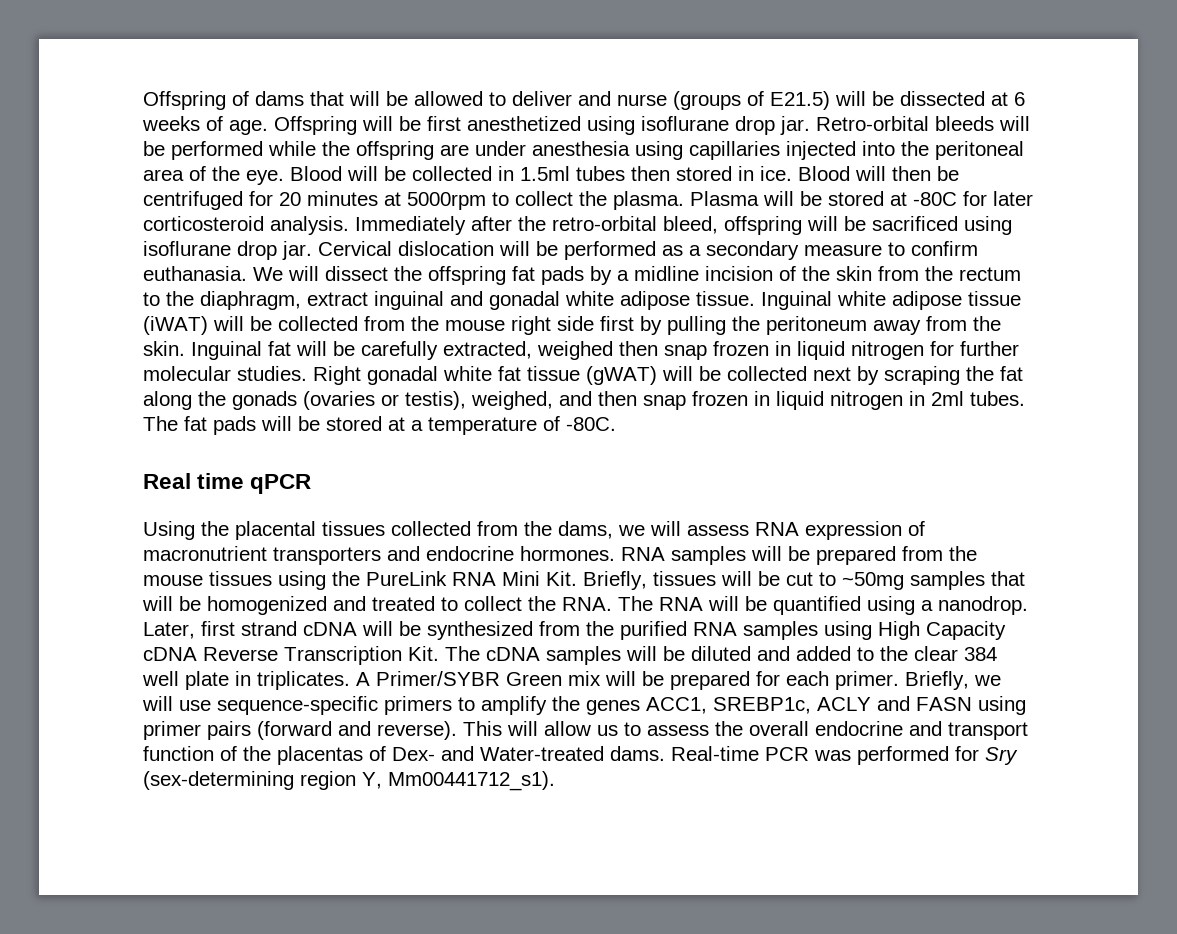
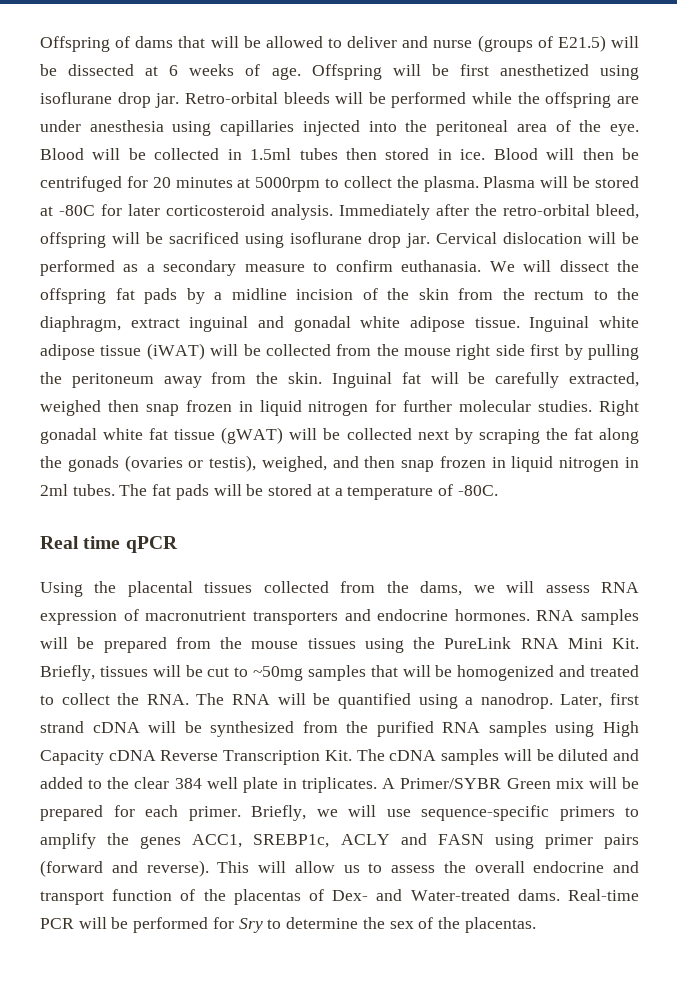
[814,750,851,761] was -> [78,917,129,929] will be
[143,771,555,791] (sex-determining region Y, Mm00441712_s1). -> [267,917,536,933] to determine the sex of the placentas.

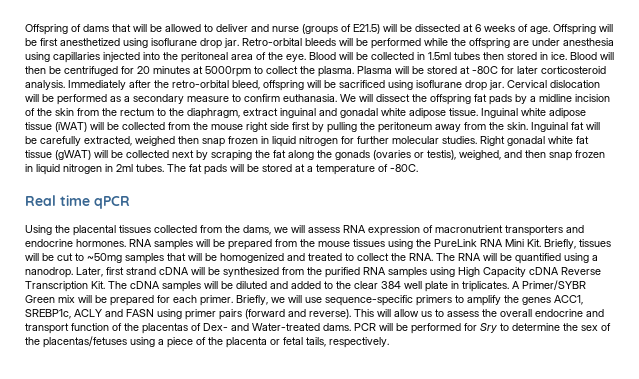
[568,889,639,901] Real-time -> (351, 327) none
[464,917,536,933] placentas. -> [43,336,389,348] placentas/fetuses using a piece of the placenta or fetal tails, respectively.

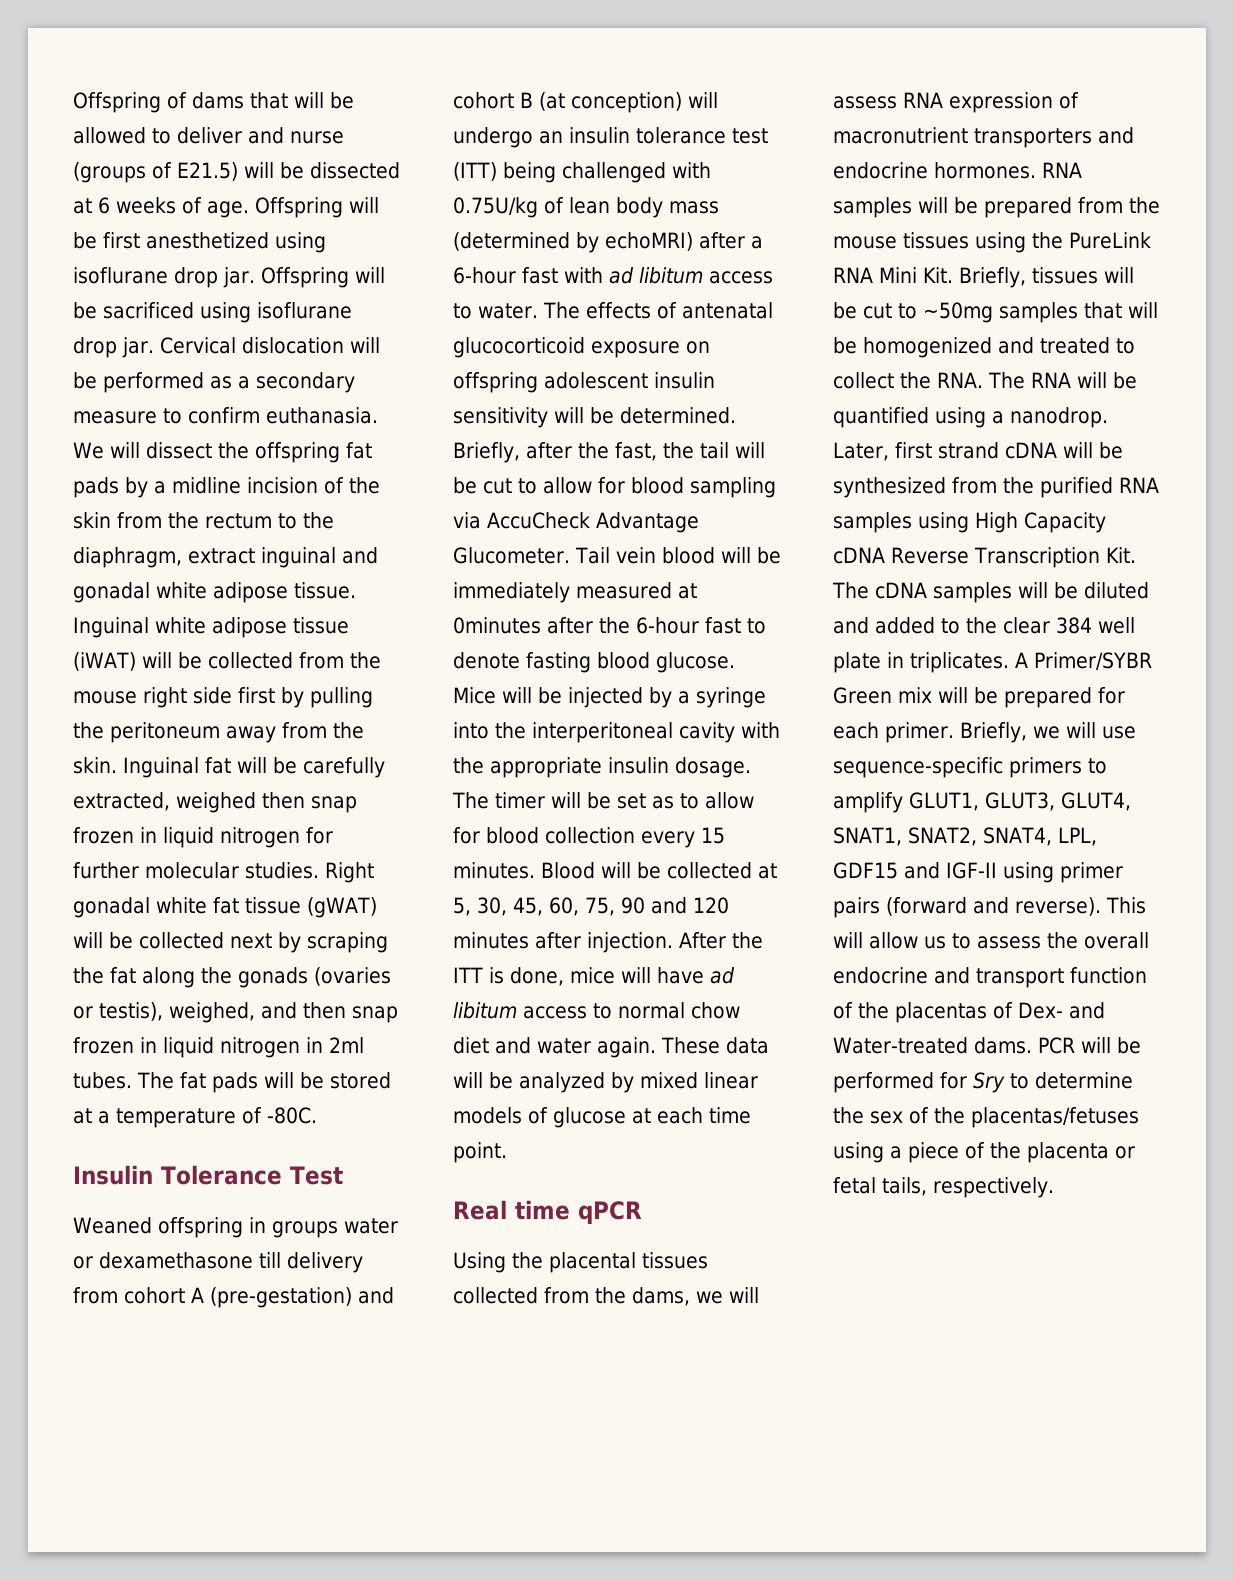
[242,38,614,49] [25,52,614,63] [25,66,606,77] [25,80,304,91] Retro-orbital bleeds will be performed while the offspring are under anesthesia using capillaries injected into the peritoneal area of the eye. Blood will be collected in 1.5ml tubes then stored in ice. Blood will then be centrifuged for 20 minutes at 5000rpm to collect the plasma. Plasma will be stored at -80C for later corticosteroid analysis. Immediately after the retro-orbital bleed, offspring -> [260,267,349,288] Offspring
(418, 168) none -> [73,1165,343,1185] [73,1217,398,1238] [73,1252,363,1273] [73,1287,394,1308] [453,92,718,113] [453,127,768,148] [453,162,711,183] [453,197,719,218] [453,232,763,253] [453,267,773,284] [453,302,773,319] [453,337,710,358] [453,372,715,393] [453,407,736,428] [453,442,765,463] [453,477,776,498] [453,512,699,533] [453,547,781,564] [453,582,697,603] [453,617,766,634] [453,652,735,673] [453,687,766,708] [453,722,780,743] [453,757,751,778] [452,792,754,809] [453,827,725,848] [453,862,777,879] [453,897,729,916] [453,932,763,953] [453,967,735,986] [453,1002,740,1019] [453,1037,769,1058] [453,1072,758,1093] [453,1107,751,1128] [453,1142,507,1163] // Insulin Tolerance Test // Weaned offspring in groups water or dexamethasone till delivery from cohort A (pre-gestation) and cohort B (at conception) will undergo an insulin tolerance test (ITT) being challenged with 0.75U/kg of lean body mass (determined by echoMRI) after a 6-hour fast with ad libitum access to water. The effects of antenatal glucocorticoid exposure on offspring adolescent insulin sensitivity will be determined. Briefly, after the fast, the tail will be cut to allow for blood sampling via AccuCheck Advantage Glucometer. Tail vein blood will be immediately measured at 0minutes after the 6-hour fast to denote fasting blood glucose. Mice will be injected by a syringe into the interperitoneal cavity with the appropriate insulin dosage. The timer will be set as to allow for blood collection every 15 minutes. Blood will be collected at 5, 30, 45, 60, 75, 90 and 120 minutes after injection. After the ITT is done, mice will have ad libitum access to normal chow diet and water again. These data will be analyzed by mixed linear models of glucose at each time point.
[504,295,583,305] [25,309,154,319] the genes ACC1, SREBP1c, ACLY and FASN -> [909,792,1131,811] [833,827,1097,846] [833,862,997,879] GLUT1, GLUT3, GLUT4, SNAT1, SNAT2, SNAT4, LPL, GDF15 and IGF-II

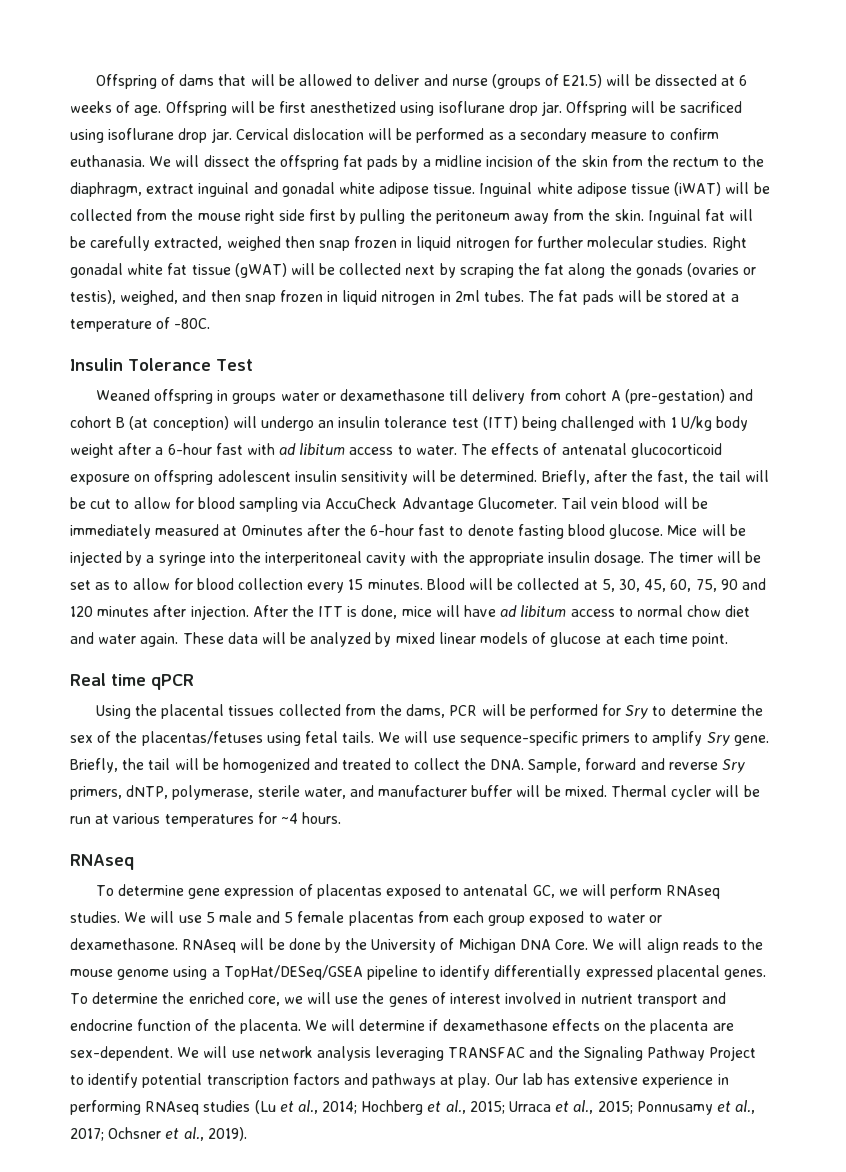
[453,197,719,218] [453,232,693,253] 0.75U/kg of lean body mass (determined by echoMRI) -> [670,416,748,431] [70,443,114,458] 1 U/kg body weight
[696,1287,759,1304] [833,92,1079,113] [833,127,1134,148] [833,162,1082,179] [833,197,1160,218] [833,232,1151,253] [833,267,1134,288] [833,302,1158,323] [833,337,1135,358] [833,372,1137,389] [833,407,1108,428] [833,442,1123,461] [833,477,1159,498] [833,512,1106,533] [833,547,1136,568] [832,582,1149,603] [833,617,1135,634] [833,652,1152,673] [833,687,1125,708] [833,722,1136,743] [833,757,1107,778] [833,792,1131,813] [833,827,1097,846] [833,862,1123,883] [833,897,1146,918] [833,932,1149,949] [833,967,1147,988] [833,1002,1105,1023] [833,1037,1032,1054] we will assess RNA expression of macronutrient transporters and endocrine hormones. RNA samples will be prepared from the mouse tissues using the PureLink RNA Mini Kit. Briefly, tissues will be cut to ~50mg samples that will be homogenized and treated to collect the RNA. The RNA will be quantified using a nanodrop. Later, first strand cDNA will be synthesized from the purified RNA samples using High Capacity cDNA Reverse Transcription Kit. The cDNA samples will be diluted and added to the clear 384 well plate in triplicates. A Primer/SYBR Green mix will be prepared for each primer. Briefly, we will use sequence-specific primers to amplify GLUT1, GLUT3, GLUT4, SNAT1, SNAT2, SNAT4, LPL, GDF15 and IGF-II using primer pairs (forward and reverse). This will allow us to assess the overall endocrine and transport function of the placentas of Dex- and Water-treated dams. -> (446, 711) none
[890,1142,1135,1163] [833,1177,1054,1198] a piece of the placenta or fetal tails, respectively. -> [304,731,769,746] [70,758,745,773] [70,785,760,800] [70,812,342,827] [70,854,134,870] [95,884,721,899] [70,911,662,926] [70,938,764,953] [70,965,767,980] [70,992,726,1007] [70,1019,734,1034] [70,1046,757,1061] [70,1073,729,1088] [70,1100,756,1115] [70,1127,247,1141] fetal tails. We will use sequence-specific primers to amplify Sry gene. Briefly, the tail will be homogenized and treated to collect the DNA. Sample, forward and reverse Sry primers, dNTP, polymerase, sterile water, and manufacturer buffer will be mixed. Thermal cycler will be run at various temperatures for ~4 hours. // RNAseq // To determine gene expression of placentas exposed to antenatal GC, we will perform RNAseq studies. We will use 5 male and 5 female placentas from each group exposed to water or dexamethasone. RNAseq will be done by the University of Michigan DNA Core. We will align reads to the mouse genome using a TopHat/DESeq/GSEA pipeline to identify differentially expressed placental genes. To determine the enriched core, we will use the genes of interest involved in nutrient transport and endocrine function of the placenta. We will determine if dexamethasone effects on the placenta are sex-dependent. We will use network analysis leveraging TRANSFAC and the Signaling Pathway Project to identify potential transcription factors and pathways at play. Our lab has extensive experience in performing RNAseq studies (Lu et al., 2014; Hochberg et al., 2015; Urraca et al., 2015; Ponnusamy et al., 2017; Ochsner et al., 2019).

